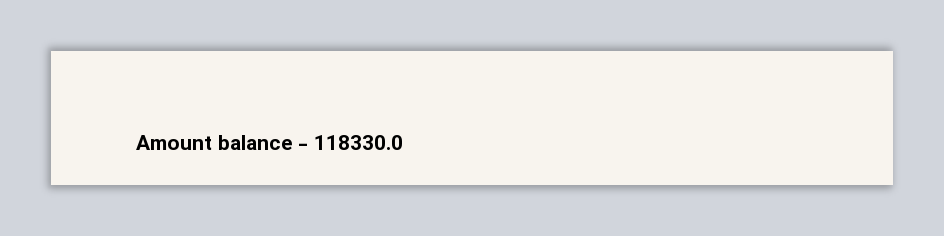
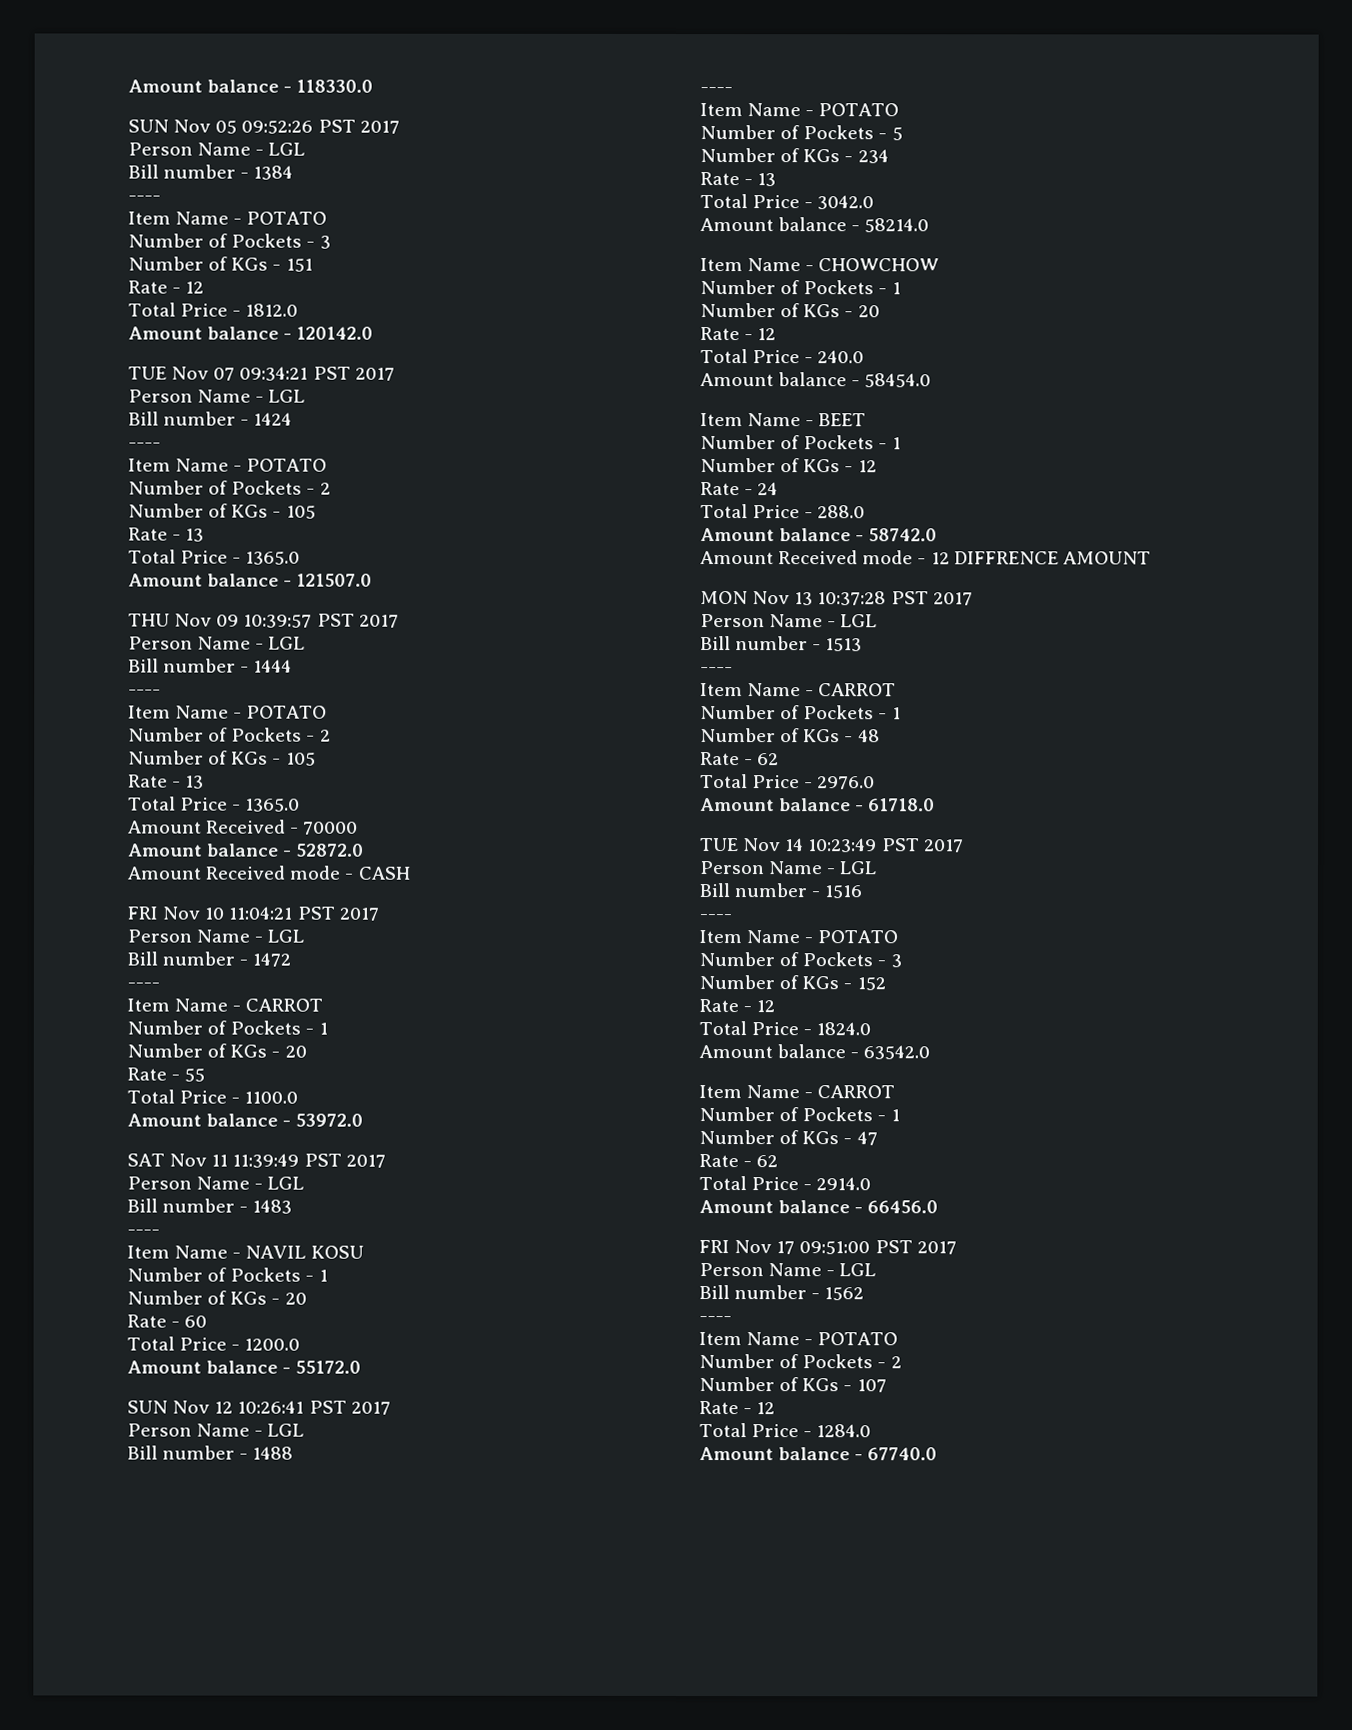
(403, 142) none -> [128,119,400,134] [128,142,306,156] [128,164,294,180] [128,195,161,202] [128,211,328,225] [128,233,331,249] [128,256,313,272] [128,280,205,294] [128,302,299,317] [128,326,374,340] [128,366,395,381] [128,389,306,403] [128,411,293,426] [128,442,161,449] [128,458,328,472] [128,480,331,495] [128,503,316,519] [128,527,205,542] [128,549,301,565] [128,573,373,587] [128,613,399,628] [128,636,306,650] [128,658,293,673] [128,689,161,696] [128,705,328,719] [128,727,331,742] [128,750,316,766] [128,774,205,789] [128,796,301,812] [128,819,359,835] [128,843,365,857] [127,865,410,880] [127,906,379,921] [127,929,305,943] [127,951,292,967] [127,982,160,989] [127,998,324,1012] [127,1020,328,1035] [127,1043,307,1058] [127,1067,206,1082] [127,1089,299,1104] [127,1113,364,1127] [127,1153,386,1168] [127,1176,305,1190] [127,1198,293,1214] [127,1229,160,1236] [127,1245,364,1259] [127,1267,328,1282] [127,1290,307,1305] [127,1314,208,1328] [127,1336,301,1351] [127,1360,362,1374] [127,1400,391,1415] [127,1423,305,1437] [127,1445,294,1460] [700,87,733,94] [700,103,900,117] [700,125,903,141] [700,148,889,164] [700,172,777,187] [700,194,875,210] [700,217,930,233] [700,258,940,272] [700,280,901,295] [700,303,880,318] [700,327,777,341] [700,349,865,364] [700,372,932,388] [700,413,867,427] [700,435,901,450] [700,458,877,473] [700,482,779,496] [700,504,866,519] [700,528,938,542] [700,550,1151,565] [700,591,973,606] [700,614,878,628] [700,636,863,652] [700,667,733,674] [700,683,897,697] [700,705,901,720] [700,728,880,743] [700,752,780,766] [700,774,876,790] [700,798,936,812] [700,838,964,853] [699,861,878,875] [699,883,863,899] [699,914,732,921] [699,930,899,944] [699,952,902,968] [699,975,886,991] [699,999,776,1013] [699,1021,872,1036] [699,1044,931,1060] [699,1085,896,1099] [699,1107,900,1122] [699,1130,878,1146] [699,1154,779,1168] [699,1176,872,1191] [699,1200,939,1214] [699,1240,957,1255] [699,1263,877,1277] [699,1285,865,1301] [699,1316,732,1323] [699,1332,899,1346] [699,1354,902,1369] [699,1377,887,1393] [699,1401,776,1415] [699,1423,872,1438] [699,1447,938,1461] // SUN Nov 05 09:52:26 PST 2017 // Person Name - LGL // Bill number - 1384 // ---- // Item Name - POTATO // Number of Pockets - 3 // Number of KGs - 151 // Rate - 12 // Total Price - 1812.0 // Amount balance - 120142.0 // TUE Nov 07 09:34:21 PST 2017 // Person Name - LGL // Bill number - 1424 // ---- // Item Name - POTATO // Number of Pockets - 2 // Number of KGs - 105 // Rate - 13 // Total Price - 1365.0 // Amount balance - 121507.0 // THU Nov 09 10:39:57 PST 2017 // Person Name - LGL // Bill number - 1444 // ---- // Item Name - POTATO // Number of Pockets - 2 // Number of KGs - 105 // Rate - 13 // Total Price - 1365.0 // Amount Received - 70000 // Amount balance - 52872.0 // Amount Received mode - CASH // FRI Nov 10 11:04:21 PST 2017 // Person Name - LGL // Bill number - 1472 // ---- // Item Name - CARROT // Number of Pockets - 1 // Number of KGs - 20 // Rate - 55 // Total Price - 1100.0 // Amount balance - 53972.0 // SAT Nov 11 11:39:49 PST 2017 // Person Name - LGL // Bill number - 1483 // ---- // Item Name - NAVIL KOSU // Number of Pockets - 1 // Number of KGs - 20 // Rate - 60 // Total Price - 1200.0 // Amount balance - 55172.0 // SUN Nov 12 10:26:41 PST 2017 // Person Name - LGL // Bill number - 1488 // ---- // Item Name - POTATO // Number of Pockets - 5 // Number of KGs - 234 // Rate - 13 // Total Price - 3042.0 // Amount balance - 58214.0 // Item Name - CHOWCHOW // Number of Pockets - 1 // Number of KGs - 20 // Rate - 12 // Total Price - 240.0 // Amount balance - 58454.0 // Item Name - BEET // Number of Pockets - 1 // Number of KGs - 12 // Rate - 24 // Total Price - 288.0 // Amount balance - 58742.0 // Amount Received mode - 12 DIFFRENCE AMOUNT // MON Nov 13 10:37:28 PST 2017 // Person Name - LGL // Bill number - 1513 // ---- // Item Name - CARROT // Number of Pockets - 1 // Number of KGs - 48 // Rate - 62 // Total Price - 2976.0 // Amount balance - 61718.0 // TUE Nov 14 10:23:49 PST 2017 // Person Name - LGL // Bill number - 1516 // ---- // Item Name - POTATO // Number of Pockets - 3 // Number of KGs - 152 // Rate - 12 // Total Price - 1824.0 // Amount balance - 63542.0 // Item Name - CARROT // Number of Pockets - 1 // Number of KGs - 47 // Rate - 62 // Total Price - 2914.0 // Amount balance - 66456.0 // FRI Nov 17 09:51:00 PST 2017 // Person Name - LGL // Bill number - 1562 // ---- // Item Name - POTATO // Number of Pockets - 2 // Number of KGs - 107 // Rate - 12 // Total Price - 1284.0 // Amount balance - 67740.0

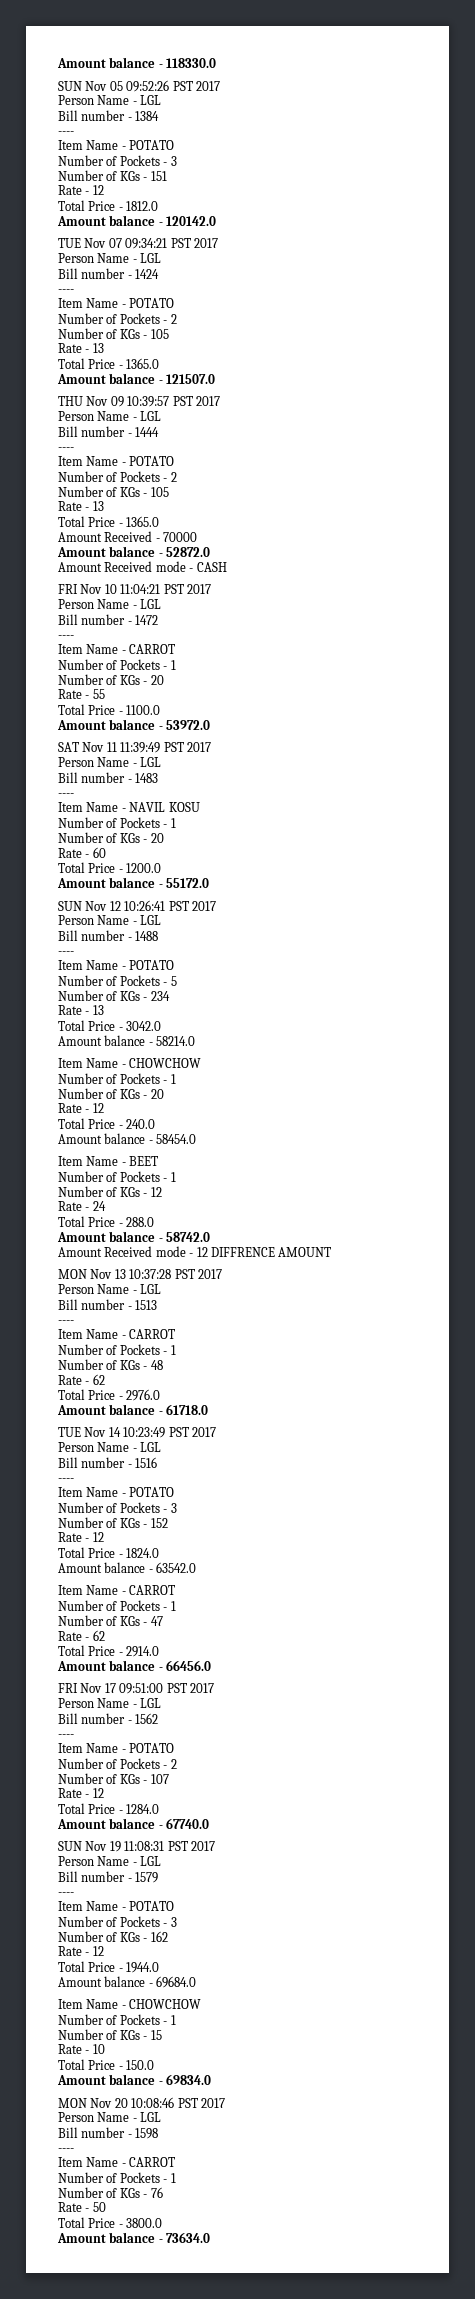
(938, 1454) none -> [58,1841,215,1852] [58,1856,162,1866] [58,1871,159,1883] [58,1892,74,1896] [58,1901,175,1911] [58,1916,177,1927] [58,1931,168,1942] [58,1946,104,1956] [58,1961,160,1973] [58,1976,197,1988] [58,1999,202,2009] [58,2014,176,2025] [58,2029,162,2040] [58,2044,105,2054] [58,2059,155,2070] [57,2074,212,2085] [58,2097,225,2108] [58,2112,162,2122] [58,2127,159,2139] [58,2148,74,2152] [58,2157,176,2167] [58,2172,176,2183] [58,2187,163,2198] [58,2202,106,2212] [58,2217,163,2228] [57,2232,211,2243] // SUN Nov 19 11:08:31 PST 2017 // Person Name - LGL // Bill number - 1579 // ---- // Item Name - POTATO // Number of Pockets - 3 // Number of KGs - 162 // Rate - 12 // Total Price - 1944.0 // Amount balance - 69684.0 // Item Name - CHOWCHOW // Number of Pockets - 1 // Number of KGs - 15 // Rate - 10 // Total Price - 150.0 // Amount balance - 69834.0 // MON Nov 20 10:08:46 PST 2017 // Person Name - LGL // Bill number - 1598 // ---- // Item Name - CARROT // Number of Pockets - 1 // Number of KGs - 76 // Rate - 50 // Total Price - 3800.0 // Amount balance - 73634.0

